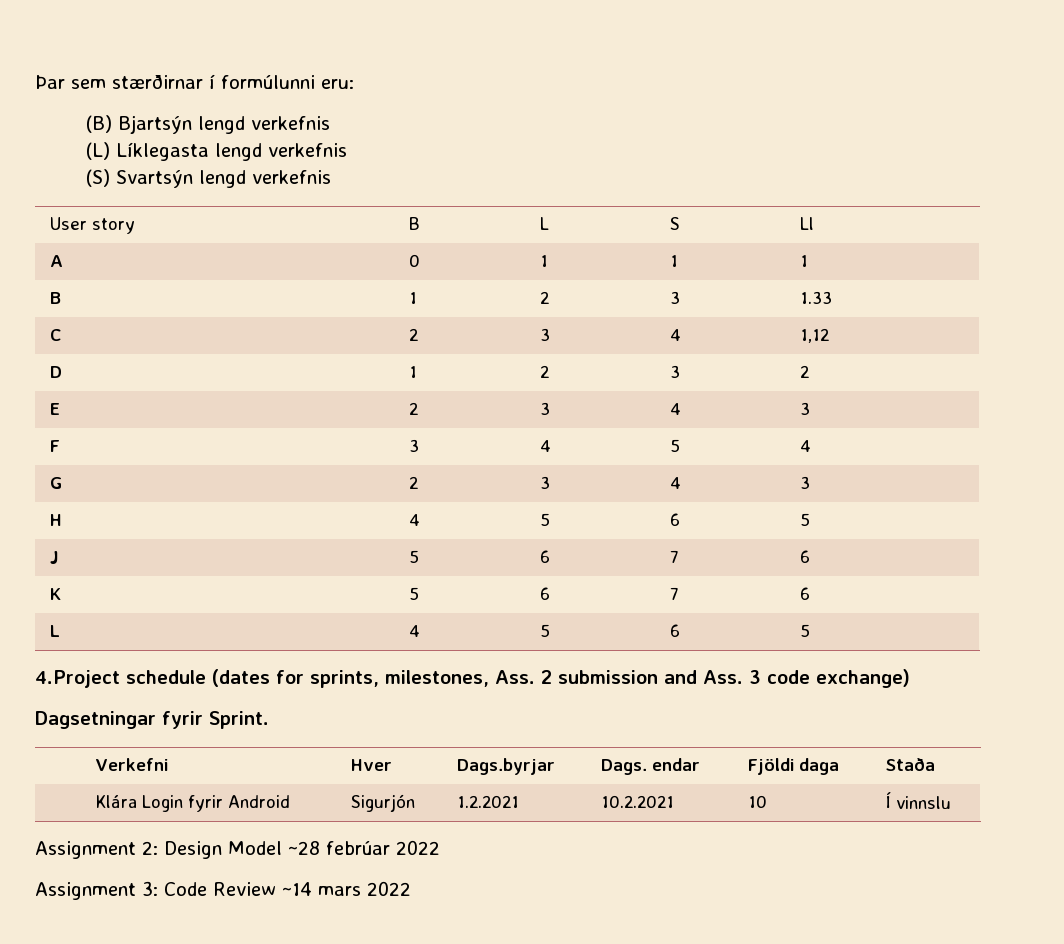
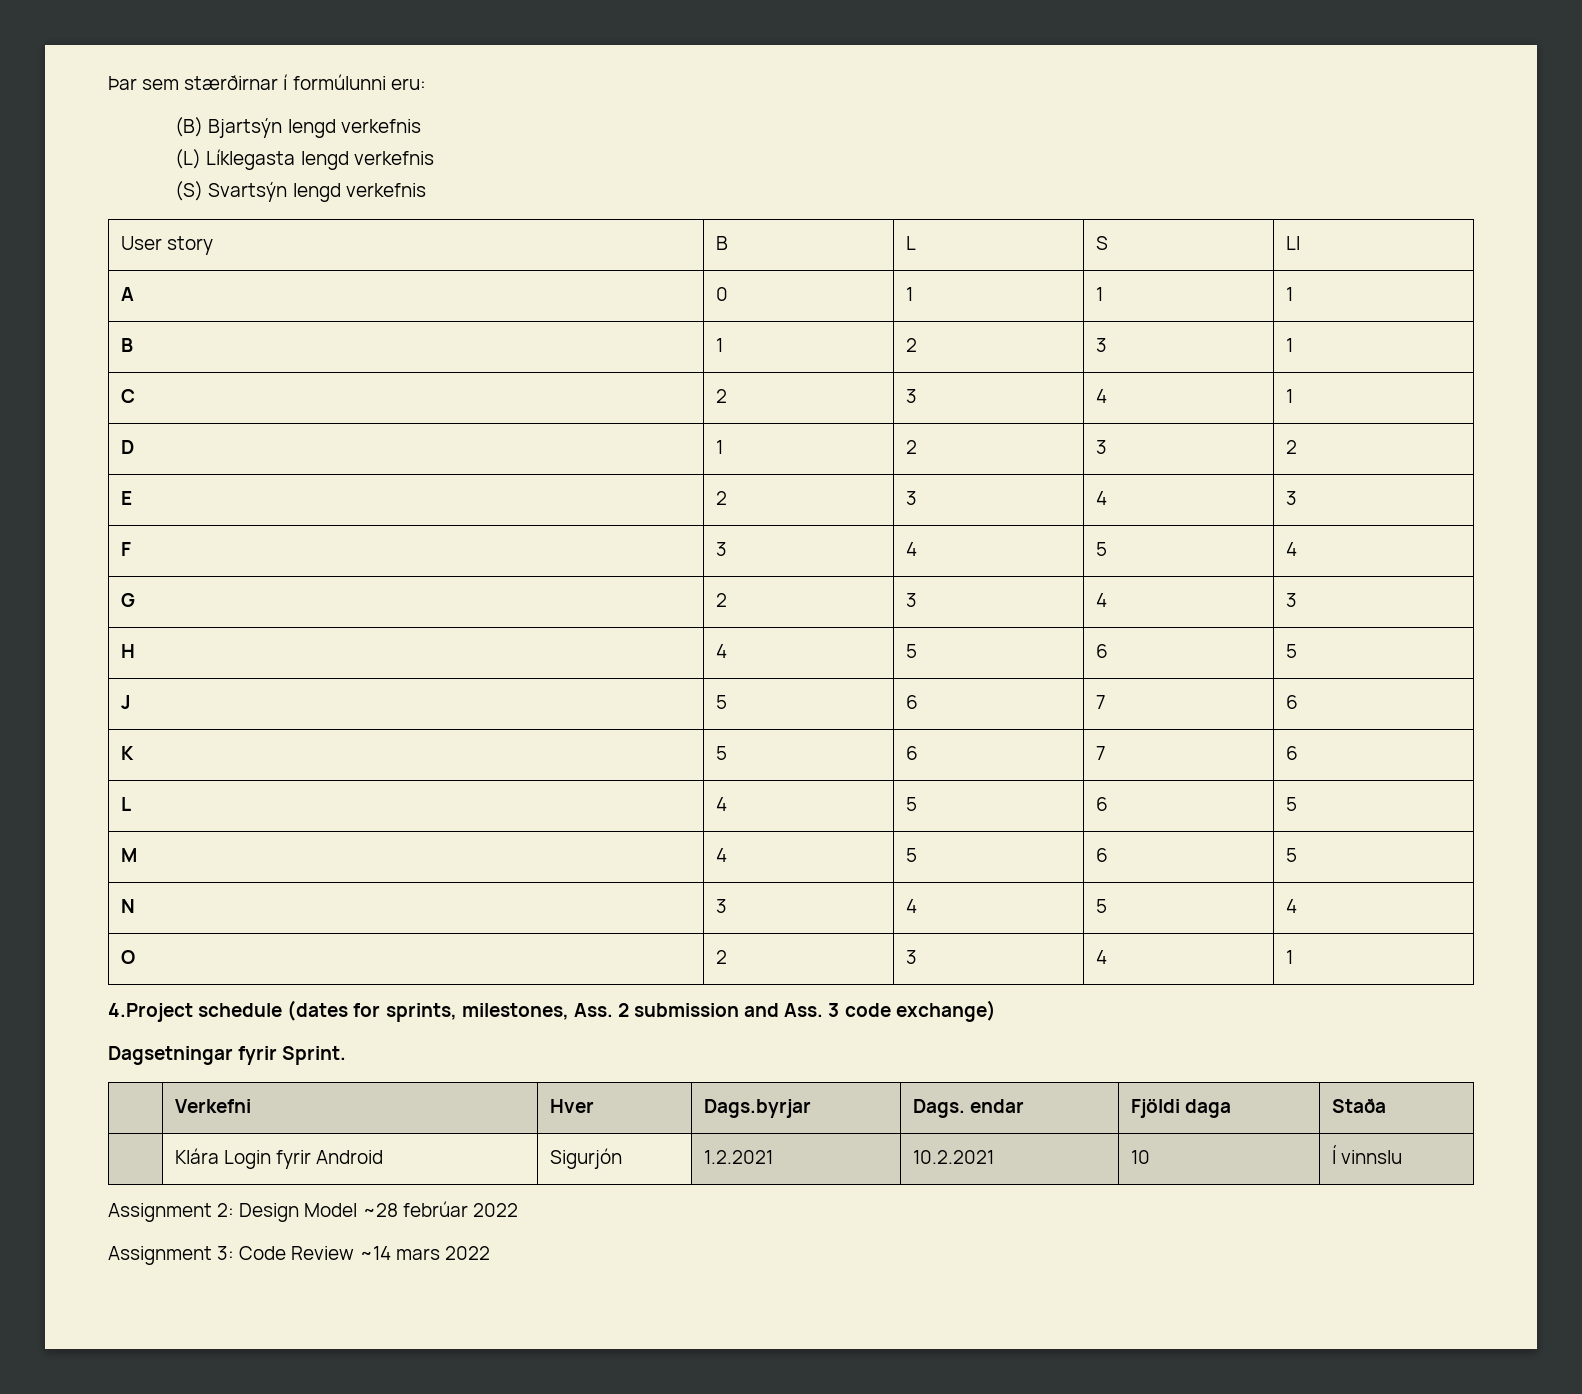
[800,291,833,304] 1.33 -> [1285,338,1293,352] 1
[800,328,830,343] 1,12 -> [1285,389,1293,403] 1
(811, 630) none -> [120,848,137,862] [715,848,727,862] [905,848,917,862] [1095,848,1108,862] [1285,848,1297,862] [120,899,135,913] [715,899,727,913] [905,899,917,913] [1095,899,1107,913] [1285,899,1297,913] [120,950,135,964] [715,950,727,964] [905,950,917,964] [1095,950,1107,964] [1285,950,1293,964] // M | 4 | 5 | 6 | 5 // N | 3 | 4 | 5 | 4 // O | 2 | 3 | 4 | 1

